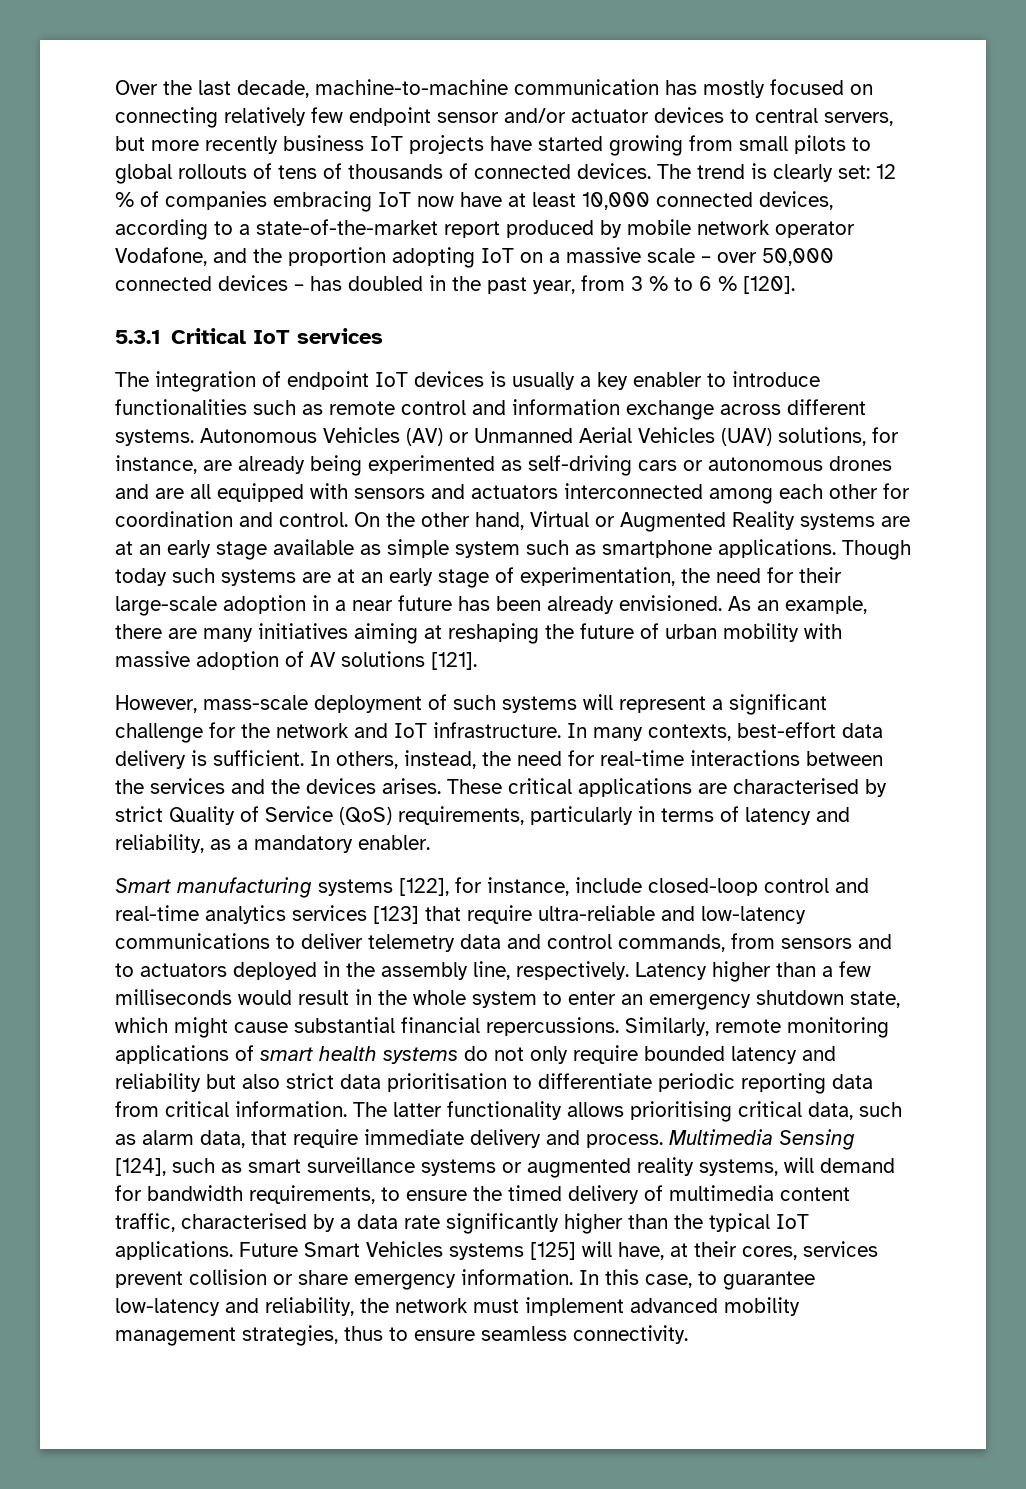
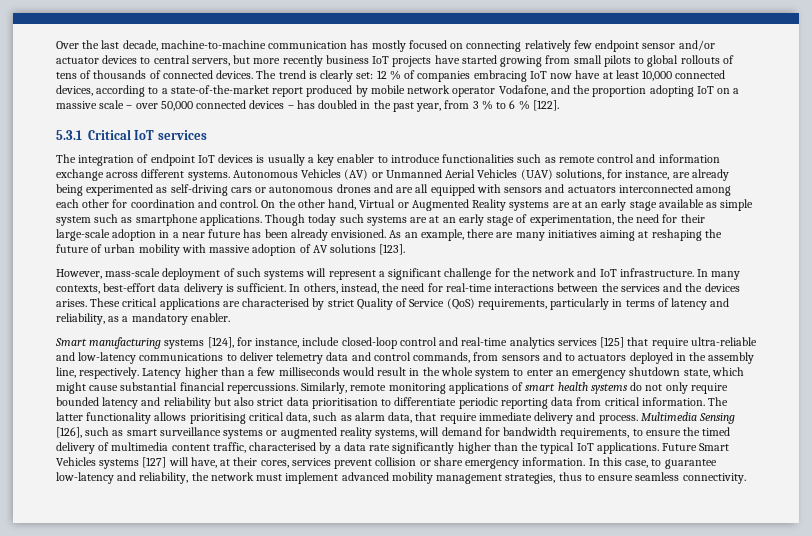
[743,276,795,294] [120]. -> [532,100,559,111] [122].
[431,652,477,670] [121]. -> [379,244,406,255] [123].
[399,878,449,896] [122], -> [207,337,234,348] [124],
[373,906,419,924] [123] -> [600,337,625,348] [125]
[115,1158,166,1176] [124], -> [56,427,82,438] [126],
[530,1242,576,1260] [125] -> [142,457,167,468] [127]

